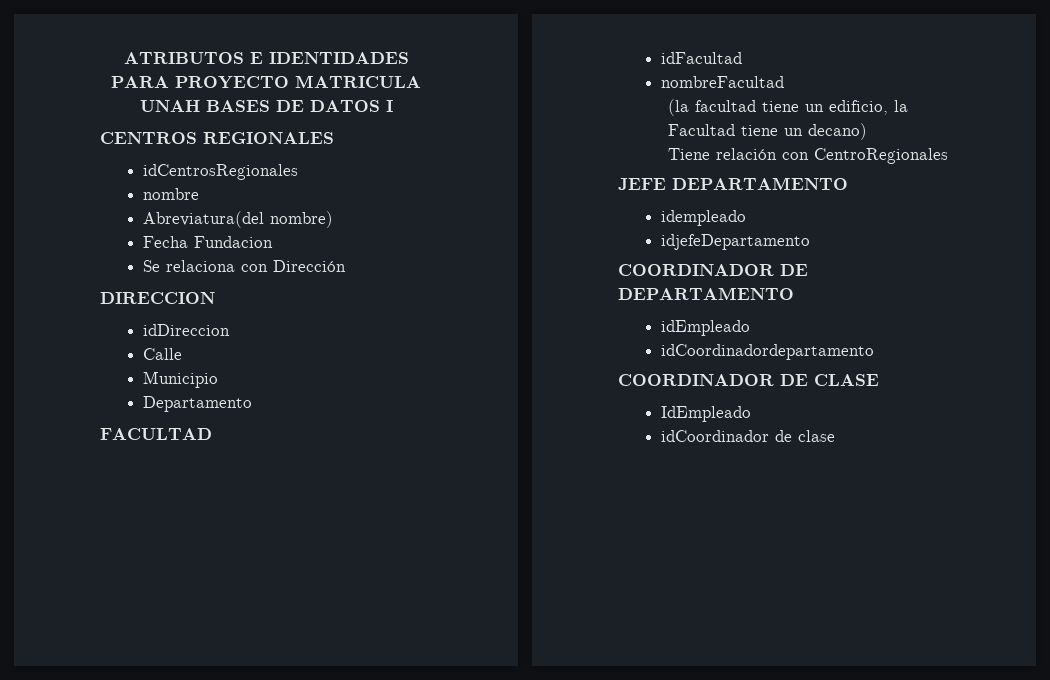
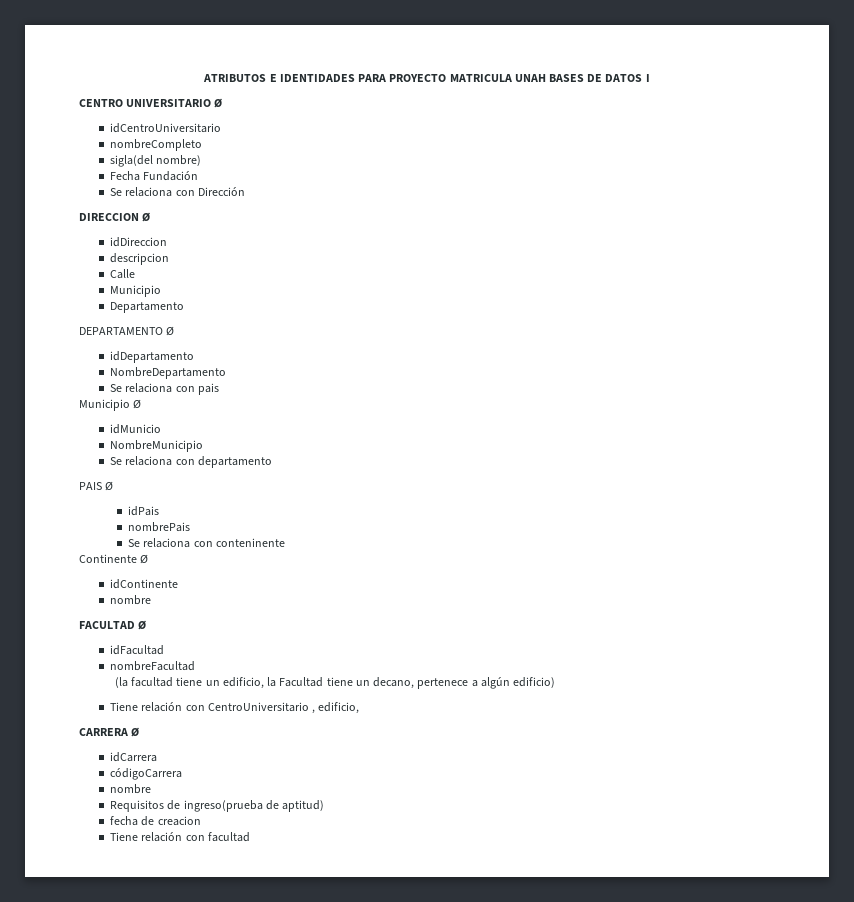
[100,132,334,144] [143,164,299,180] [143,188,200,200] [143,211,265,228] CENTROS REGIONALES // idCentrosRegionales // nombre // Abreviatura(del -> [79,98,223,108] [110,123,222,133] [110,139,203,151] [110,155,154,167] CENTRO UNIVERSITARIO Ø // idCentroUniversitario // nombreCompleto // sigla(del
[194,236,274,248] Fundacion -> [143,171,199,181] Fundación
(215, 298) none -> [142,212,151,222] Ø
(231, 330) none -> [110,253,170,265] // descripcion
(253, 404) none -> [79,326,175,336] [110,351,195,363] [110,367,227,379] [110,383,219,395] [79,399,142,411] [110,424,162,434] [110,440,204,452] [110,456,272,468] [79,481,114,491] [128,506,160,516] [128,522,191,532] [128,538,285,548] [79,554,149,564] [110,579,179,589] [110,595,152,605] // DEPARTAMENTO Ø // idDepartamento // NombreDepartamento // Se relaciona con pais // Municipio Ø // idMunicio // NombreMunicipio // Se relaciona con departamento // PAIS Ø // idPais // nombrePais // Se relaciona con conteninente // Continente Ø // idContinente // nombre
(212, 434) none -> [138,620,147,630] Ø
[808,123,868,140] [668,148,949,164] [618,177,848,190] [661,210,747,226] [661,234,811,250] [618,264,808,276] [618,287,794,300] [661,320,751,336] [661,344,875,360] [618,374,879,386] [661,406,752,422] [661,430,836,442] decano) // Tiene relación con CentroRegionales // JEFE DEPARTAMENTO // idempleado // idjefeDepartamento // COORDINADOR DE DEPARTAMENTO // idEmpleado // idCoordinadordepartamento // COORDINADOR DE CLASE // IdEmpleado // idCoordinador de clase -> [373,677,556,689] [110,702,360,714] [79,727,140,737] [110,752,158,762] [110,768,183,780] [110,784,152,794] [110,800,325,812] [110,816,201,826] [110,832,250,842] decano, pertenece a algún edificio) // Tiene relación con CentroUniversitario , edificio, // CARRERA Ø // idCarrera // códigoCarrera // nombre // Requisitos de ingreso(prueba de aptitud) // fecha de creacion // Tiene relación con facultad

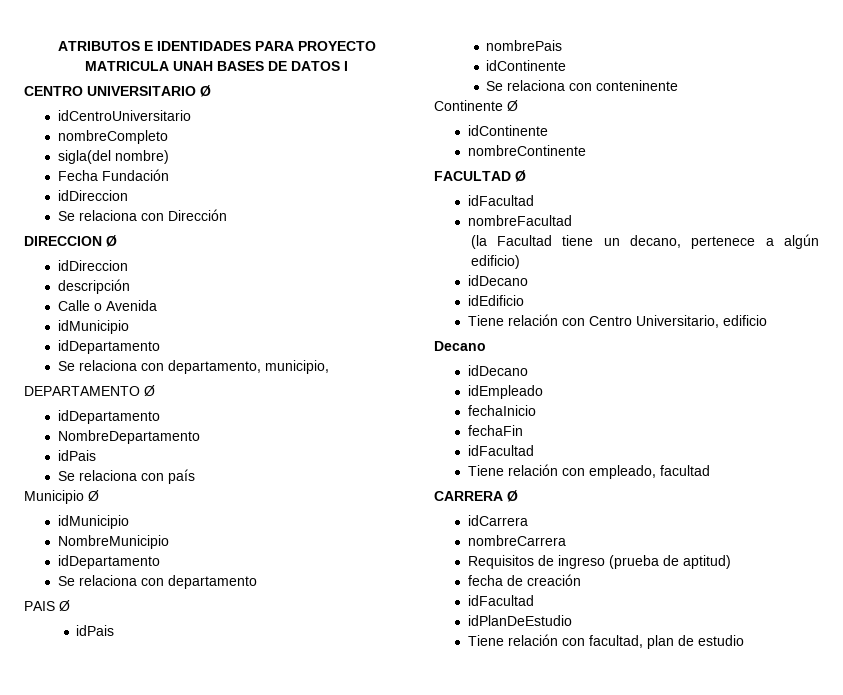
(199, 176) none -> [57,190,128,201] // idDireccion
[110,253,170,265] descripcion -> [57,279,130,294] descripción
[110,285,162,297] [110,302,185,313] // Municipio // Departamento -> [93,300,157,311] [57,320,129,334] [57,340,160,354] [57,360,329,374] o Avenida // idMunicipio // idDepartamento // Se relaciona con departamento, municipio,
[110,383,219,395] // Se relaciona con pais -> [57,450,96,461] [57,469,195,484] // idPais // Se relaciona con país
[110,424,162,434] idMunicio -> [57,515,129,529] idMunicipio
(204, 446) none -> [57,555,160,569] // idDepartamento
(191, 527) none -> [486,60,567,71] // idContinente
[110,595,152,605] nombre -> [467,145,586,156] nombreContinente
[131,677,277,689] facultad tiene un edificio, la -> (487, 242) none
[110,702,360,714] // Tiene relación con CentroUniversitario , edificio, -> [467,275,528,286] [467,295,524,306] [467,314,767,328] [434,341,486,351] [467,365,528,376] [467,385,543,399] [467,405,536,416] [467,425,523,436] [467,445,534,456] [467,464,710,479] // idDecano // idEdificio // Tiene relación con Centro Universitario, edificio // Decano // idDecano // idEmpleado // fechaInicio // fechaFin // idFacultad // Tiene relación con empleado, facultad
[110,768,183,780] [110,784,152,794] códigoCarrera // nombre -> [467,535,566,546] nombreCarrera
[183,800,263,812] ingreso(prueba -> [557,555,659,569] ingreso (prueba
[157,816,201,826] [110,832,250,842] creacion // Tiene relación con facultad -> [526,574,581,586] [467,595,534,606] [467,615,572,626] [467,634,744,649] creación // idFacultad // idPlanDeEstudio // Tiene relación con facultad, plan de estudio

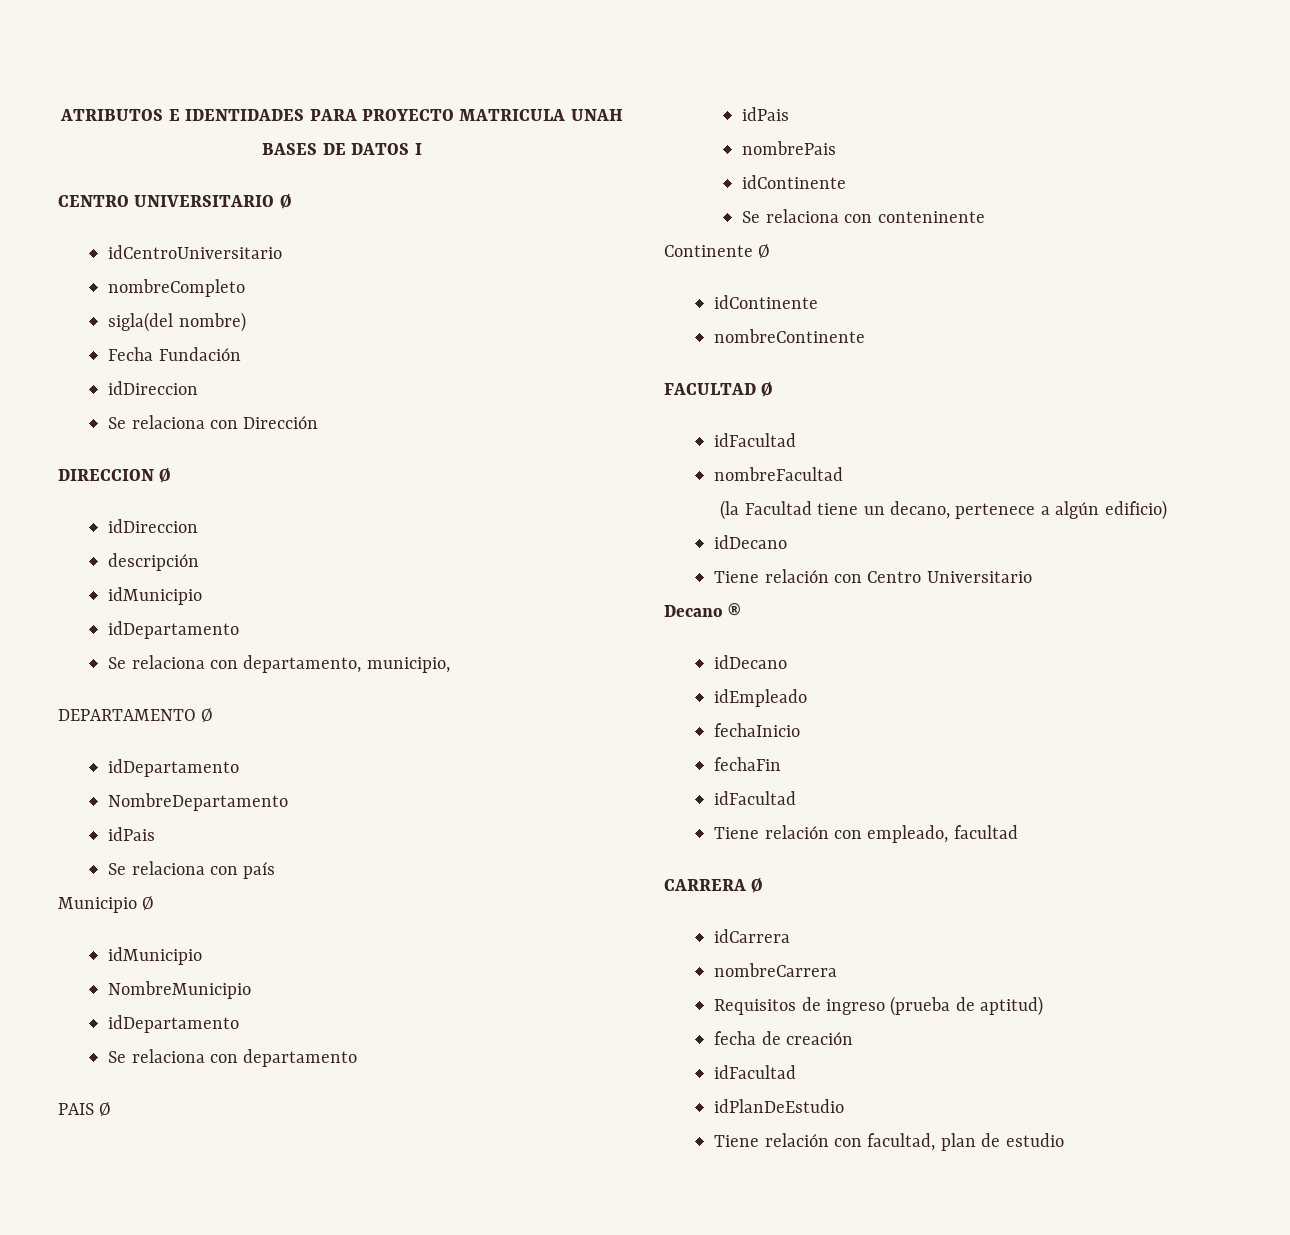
[57,300,157,311] // Calle o Avenida -> (200, 562) none
[467,295,524,306] // idEdificio -> (788, 542) none
[635,315,767,328] Universitario, edificio -> [926,571,1032,583] Universitario
(486, 346) none -> [728,603,742,617] ®

